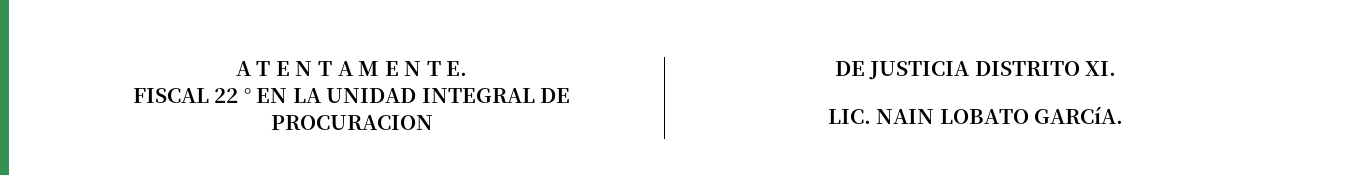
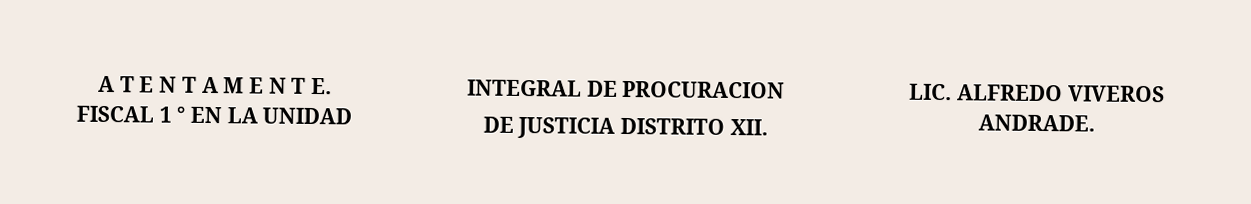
[214,88,239,103] 22 -> [158,106,172,123] 1
[1085,61,1117,76] XI. -> [729,119,768,136] XII.
[876,106,1124,124] NAIN LOBATO GARCíA. -> [957,84,1165,103] [977,114,1095,132] ALFREDO VIVEROS ANDRADE.

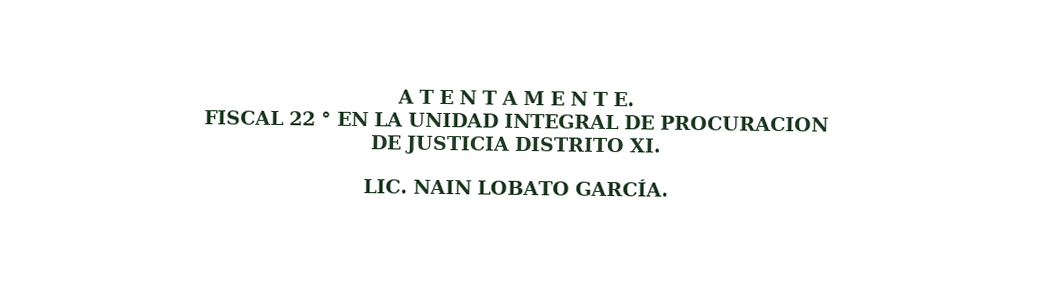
[158,106,172,123] 1 -> [289,111,316,126] 22
[729,119,768,136] XII. -> [629,138,662,153] XI.
[957,84,1165,103] [977,114,1095,132] ALFREDO VIVEROS ANDRADE. -> [412,178,669,197] NAIN LOBATO GARCÍA.

